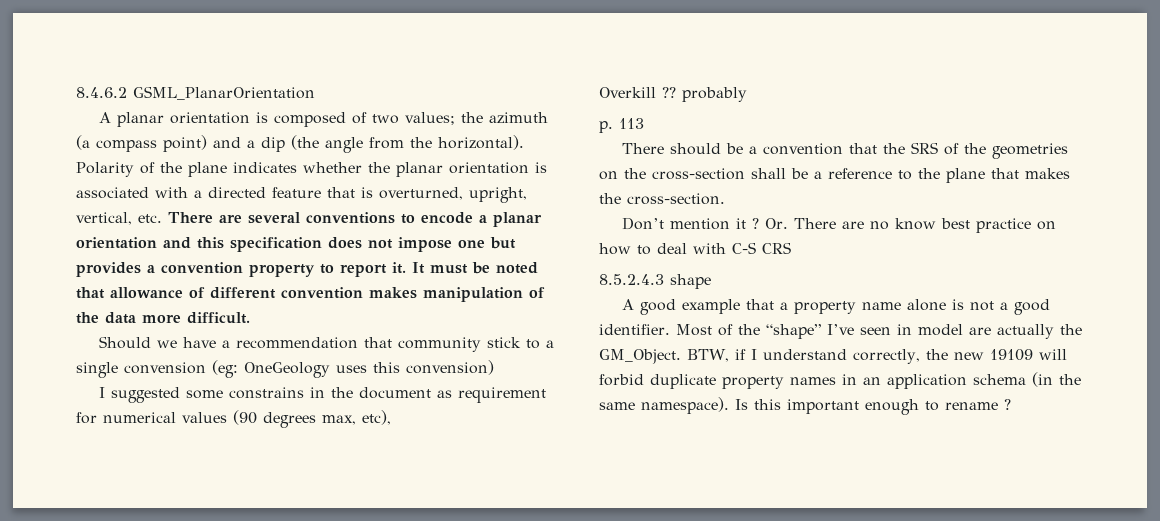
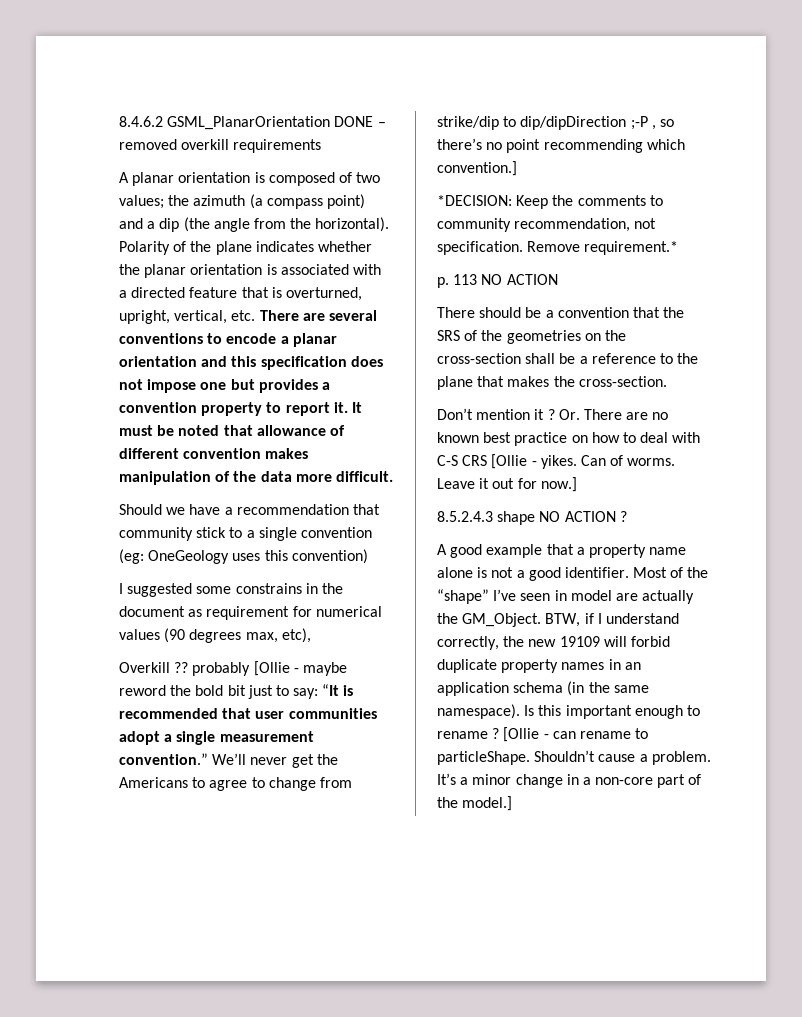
(315, 93) none -> [334,116,386,127] [119,139,322,153] DONE – removed overkill requirements
[124,362,206,374] convension -> [300,527,372,538] convention
[406,360,494,375] convension) -> [291,549,368,564] convention)
(747, 94) none -> [253,661,347,676] [119,684,354,699] [119,708,377,719] [119,731,314,745] [119,753,338,768] [119,777,352,791] [437,116,674,130] [437,138,685,153] [437,161,517,176] [437,195,663,209] [437,218,657,232] [437,241,679,255] [Ollie - maybe reword the bold bit just to say: “It is recommended that user communities adopt a single measurement convention.” We’ll never get the Americans to agree to change from strike/dip to dip/dipDirection ;-P , so there’s no point recommending which convention.] // *DECISION: Keep the comments to community recommendation, not specification. Remove requirement.*
(644, 123) none -> [481,274,558,285] NO ACTION
[895,218,937,230] know -> [437,432,479,443] known
(791, 248) none -> [491,454,676,469] [437,477,577,492] [Ollie - yikes. Can of worms. Leave it out for now.]
(711, 281) none -> [539,511,627,522] NO ACTION ?
(1011, 404) none -> [503,727,649,742] [437,750,711,765] [437,773,702,788] [437,796,513,811] [Ollie - can rename to particleShape. Shouldn’t cause a problem. It’s a minor change in a non-core part of the model.]

